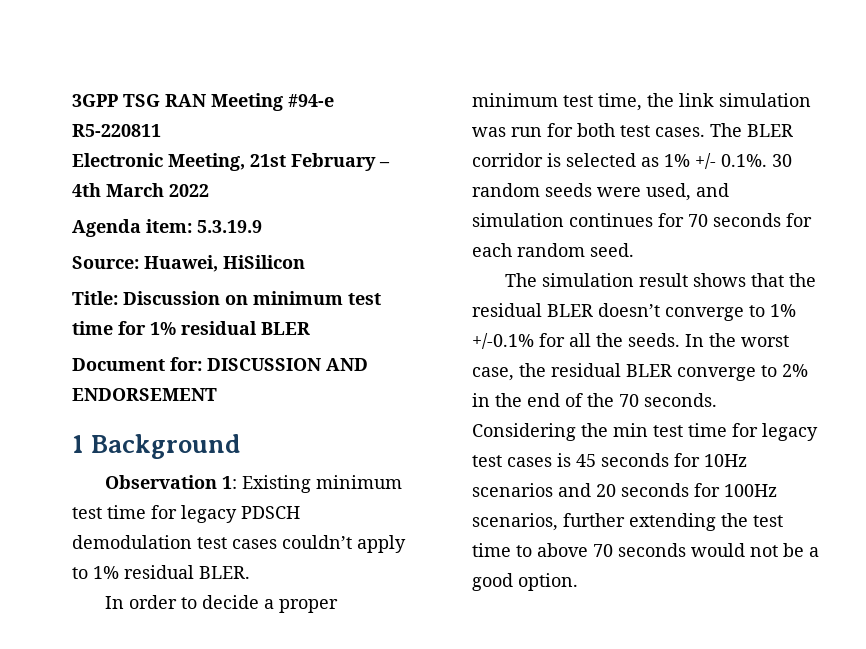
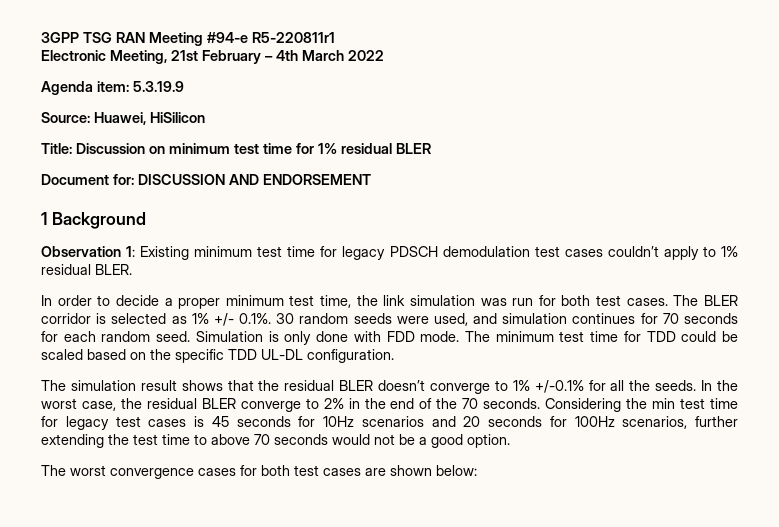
[72,124,161,137] R5-220811 -> [252,32,335,43] R5-220811r1
(634, 250) none -> [195,331,738,345] [41,349,394,363] Simulation is only done with FDD mode. The minimum test time for TDD could be scaled based on the specific TDD UL-DL configuration.
(578, 582) none -> [41,465,477,479] // The worst convergence cases for both test cases are shown below:

